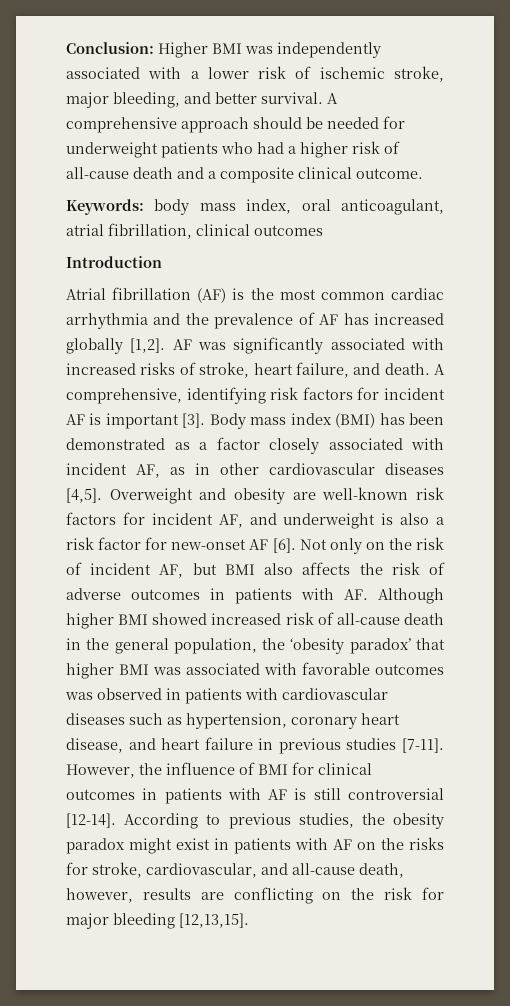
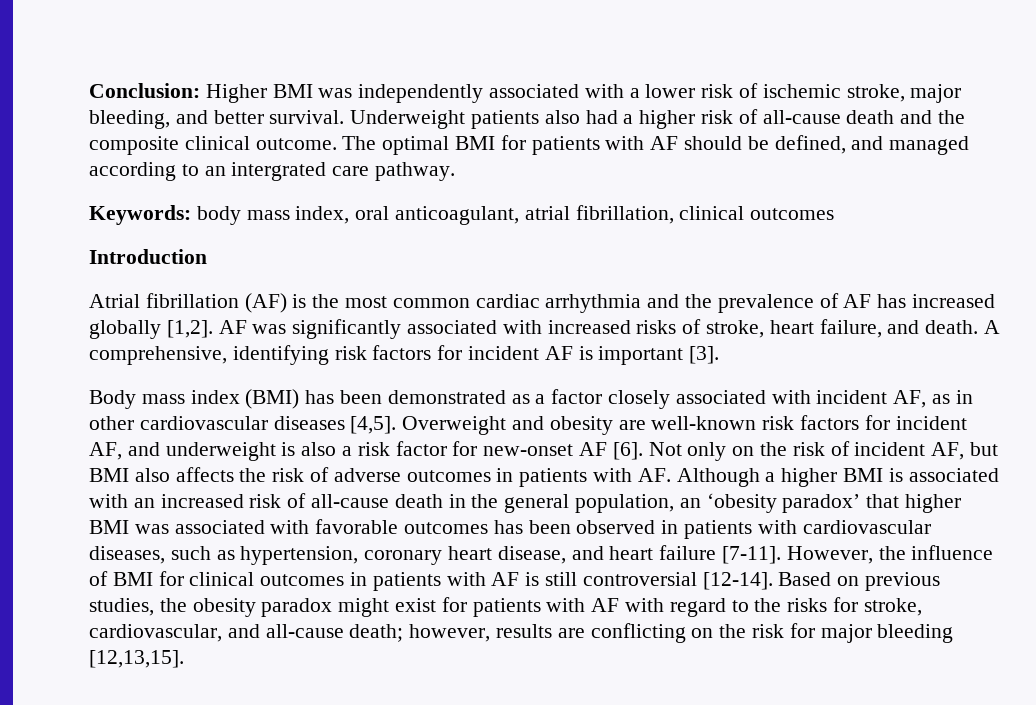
[327,93,338,104] [66,116,405,133] [66,142,253,158] A comprehensive approach should be needed for underweight patients who -> [350,110,580,129] Underweight patients also
[208,171,216,179] a -> [938,110,966,124] the
(423, 173) none -> [342,135,970,155] [89,162,456,181] The optimal BMI for patients with AF should be defined, and managed according to an intergrated care pathway.
(206, 420) none -> (720, 355) //
[66,613,208,629] higher BMI showed -> [765,468,999,487] [89,494,155,508] a higher BMI is associated with an
[262,638,286,650] the -> [679,498,701,508] an
[65,692,93,700] was -> [493,520,571,534] has been
[66,713,125,725] diseases -> [89,546,165,564] diseases,
[258,738,397,754] in previous studies -> (717, 552) none
[124,813,221,829] According to -> [778,572,860,586] Based on
[214,838,376,854] in patients with AF on -> [441,597,749,617] for patients with AF with regard to
[359,863,404,878] death, -> [349,624,404,642] death;

